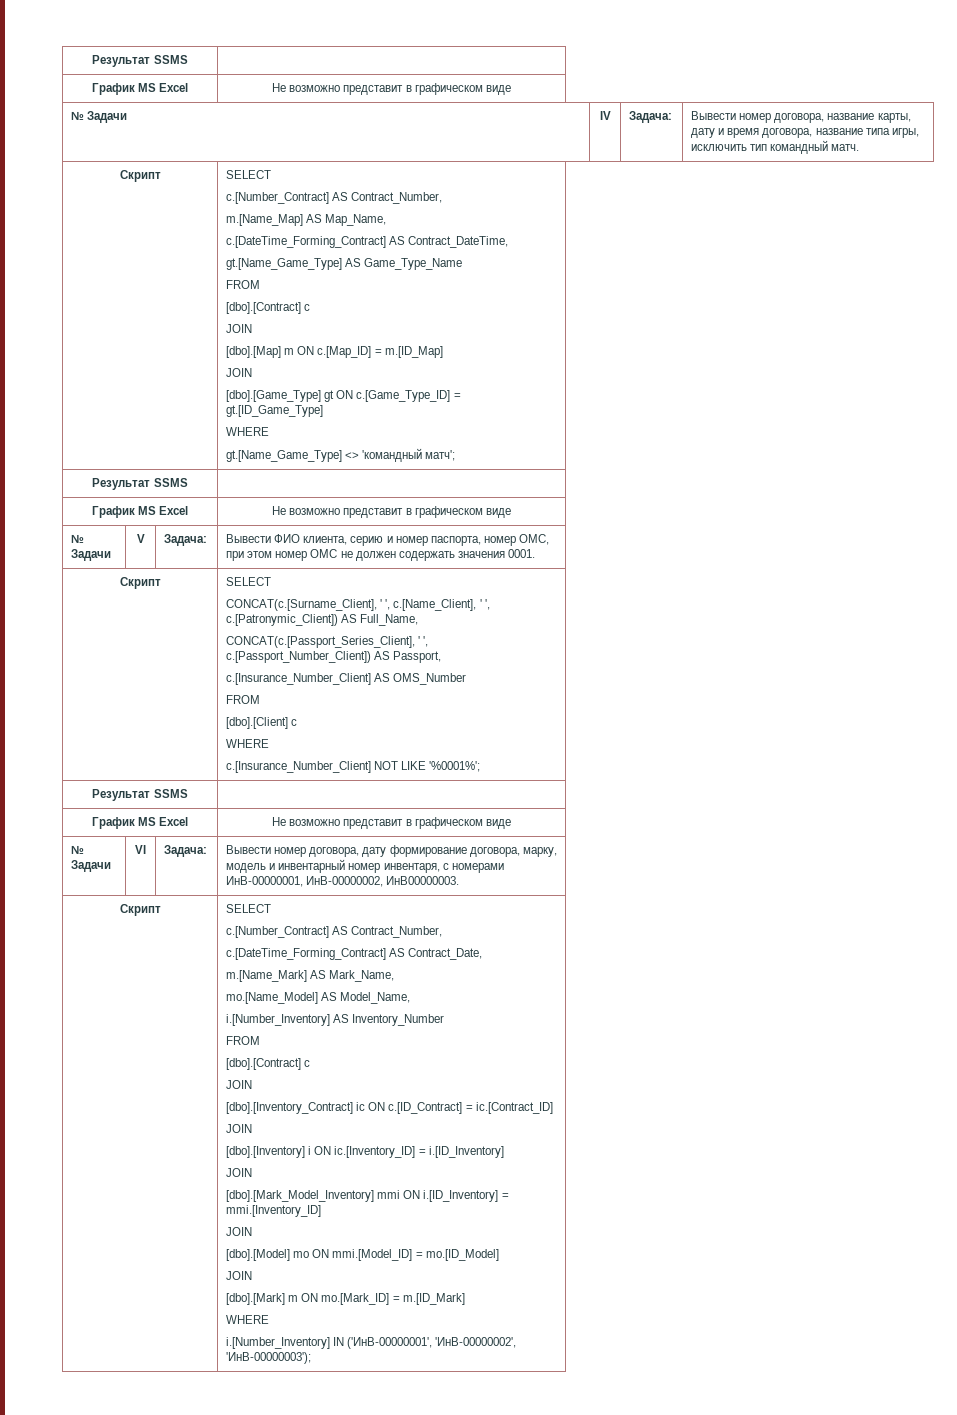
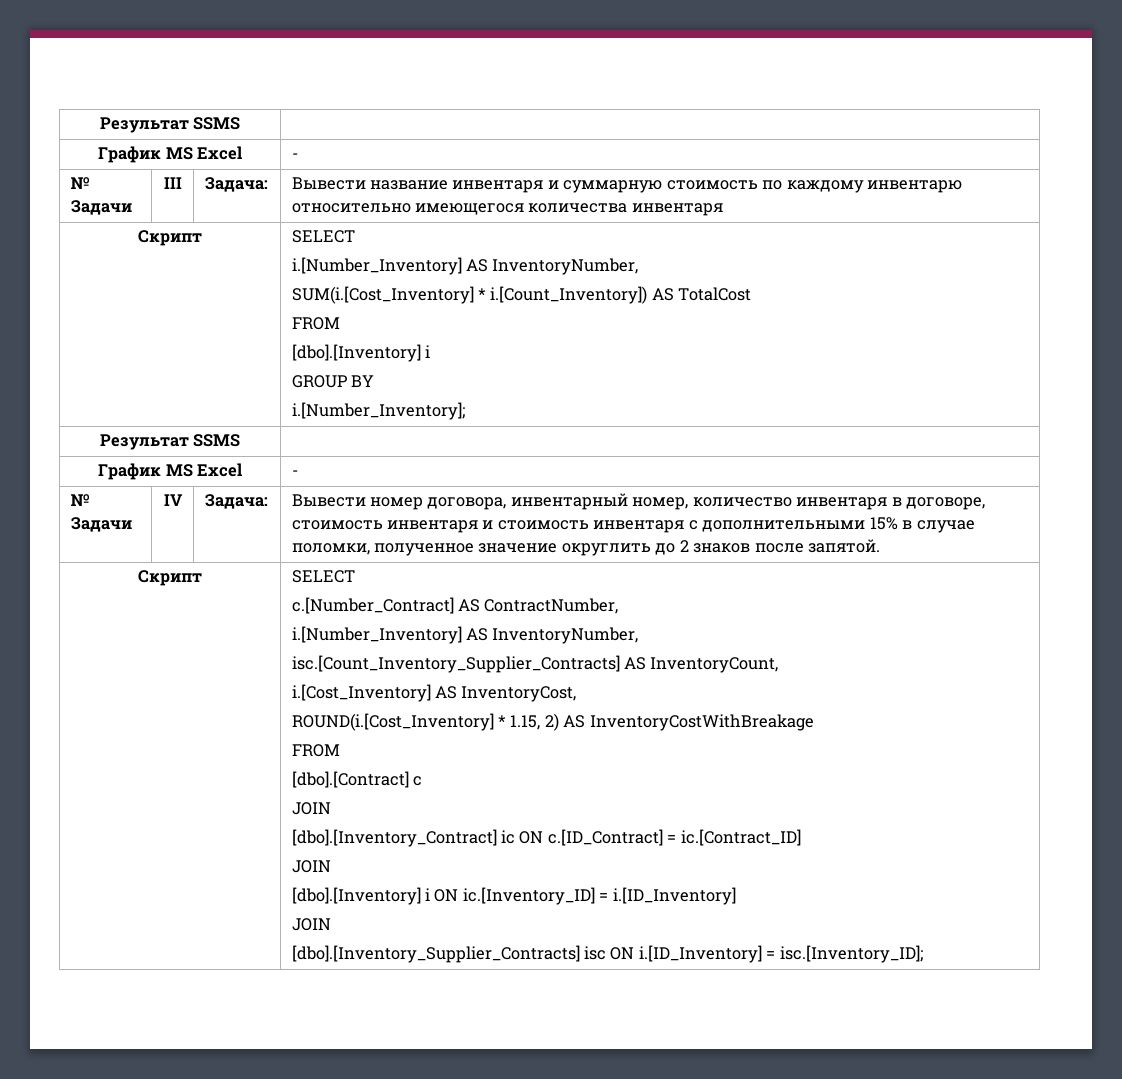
[92,55,188,67] [91,83,189,95] [272,83,511,95] Результат SSMS | // График MS Excel | Не возможно представит в графическом виде -> [99,117,241,133] [98,146,242,163] [291,153,298,159] [70,177,90,189] [70,200,132,215] [163,177,182,189] [204,177,268,192] [291,177,963,193] [291,203,723,216] [138,230,202,246] [291,230,355,243] [291,257,639,275] [291,286,752,304] [291,317,340,330] [291,344,431,362] [291,375,375,388] [291,402,465,420] [99,434,241,450] [98,463,242,480] [291,470,298,476] Результат SSMS | // График MS Excel | - // № Задачи | III | Задача: | Вывести название инвентаря и суммарную стоимость по каждому инвентарю относительно имеющегося количества инвентаря // Скрипт | SELECT // i.[Number_Inventory] AS InventoryNumber, // SUM(i.[Cost_Inventory] * i.[Count_Inventory]) AS TotalCost // FROM // [dbo].[Inventory] i // GROUP BY // i.[Number_Inventory]; // Результат SSMS | // График MS Excel | -
[827,113,911,123] [691,128,919,138] [691,140,860,154] [119,170,161,182] [226,170,272,179] [226,192,443,204] [226,214,387,226] [226,236,509,248] [226,258,463,270] [226,280,261,289] [226,302,311,314] [226,324,253,333] [226,346,443,358] [226,368,253,377] [226,390,461,402] [226,405,324,417] [226,427,270,436] [226,448,456,462] [92,478,188,490] [91,506,189,518] [272,506,511,518] [71,534,85,543] [71,549,112,561] [136,534,145,543] [164,534,208,546] [226,534,549,546] [226,549,535,561] [119,577,161,589] [226,577,272,586] [226,599,490,611] [226,614,419,626] [226,636,429,648] [226,651,442,663] [226,673,467,685] [226,695,261,704] [226,717,298,729] [226,739,270,748] [226,761,481,773] [92,789,188,801] [91,817,189,829] [272,817,511,829] [71,845,85,854] [71,860,112,872] [135,845,146,854] [164,845,208,857] [226,845,557,857] [226,859,504,873] [226,876,460,887] [119,904,161,916] [226,904,272,913] [226,926,443,938] [226,948,483,960] [226,970,395,982] [226,992,411,1004] [226,1014,445,1026] название карты, дату и время договора, название типа игры, исключить тип командный матч. // Скрипт | SELECT // c.[Number_Contract] AS Contract_Number, // m.[Name_Map] AS Map_Name, // c.[DateTime_Forming_Contract] AS Contract_DateTime, // gt.[Name_Game_Type] AS Game_Type_Name // FROM // [dbo].[Contract] c // JOIN // [dbo].[Map] m ON c.[Map_ID] = m.[ID_Map] // JOIN // [dbo].[Game_Type] gt ON c.[Game_Type_ID] = gt.[ID_Game_Type] // WHERE // gt.[Name_Game_Type] <> 'командный матч'; // Результат SSMS | // График MS Excel | Не возможно представит в графическом виде // № Задачи | V | Задача: | Вывести ФИО клиента, серию и номер паспорта, номер ОМС, при этом номер ОМС не должен содержать значения 0001. // Скрипт | SELECT // CONCAT(c.[Surname_Client], ' ', c.[Name_Client], ' ', c.[Patronymic_Client]) AS Full_Name, // CONCAT(c.[Passport_Series_Client], ' ', c.[Passport_Number_Client]) AS Passport, // c.[Insurance_Number_Client] AS OMS_Number // FROM // [dbo].[Client] c // WHERE // c.[Insurance_Number_Client] NOT LIKE '%0001%'; // Результат SSMS | // График MS Excel | Не возможно представит в графическом виде // № Задачи | VI | Задача: | Вывести номер договора, дату формирование договора, марку, модель и инвентарный номер инвентаря, с номерами ИнВ-00000001, ИнВ-00000002, ИнВ00000003. // Скрипт | SELECT // c.[Number_Contract] AS Contract_Number, // c.[DateTime_Forming_Contract] AS Contract_Date, // m.[Name_Mark] AS Mark_Name, // mo.[Name_Model] AS Model_Name, // i.[Number_Inventory] AS Inventory_Number -> [510,493,986,510] [291,517,975,533] [291,539,881,556] [138,570,202,586] [291,570,355,583] [291,597,619,614] [291,626,639,644] [291,655,779,673] [291,684,577,702] [291,713,814,731] инвентарный номер, количество инвентаря в договоре, стоимость инвентаря и стоимость инвентаря с дополнительными 15% в случае поломки, полученное значение округлить до 2 знаков после запятой. // Скрипт | SELECT // c.[Number_Contract] AS ContractNumber, // i.[Number_Inventory] AS InventoryNumber, // isc.[Count_Inventory_Supplier_Contracts] AS InventoryCount, // i.[Cost_Inventory] AS InventoryCost, // ROUND(i.[Cost_Inventory] * 1.15, 2) AS InventoryCostWithBreakage
[226,1190,401,1202] [dbo].[Mark_Model_Inventory] mmi -> [291,945,607,963] [dbo].[Inventory_Supplier_Contracts] isc
[226,1205,322,1217] [226,1227,253,1236] [226,1249,499,1261] [226,1271,253,1280] [226,1293,465,1305] [226,1315,270,1324] [226,1337,517,1349] [226,1352,312,1364] mmi.[Inventory_ID] // JOIN // [dbo].[Model] mo ON mmi.[Model_ID] = mo.[ID_Model] // JOIN // [dbo].[Mark] m ON mo.[Mark_ID] = m.[ID_Mark] // WHERE // i.[Number_Inventory] IN ('ИнВ-00000001', 'ИнВ-00000002', 'ИнВ-00000003'); -> [779,945,923,963] isc.[Inventory_ID];

